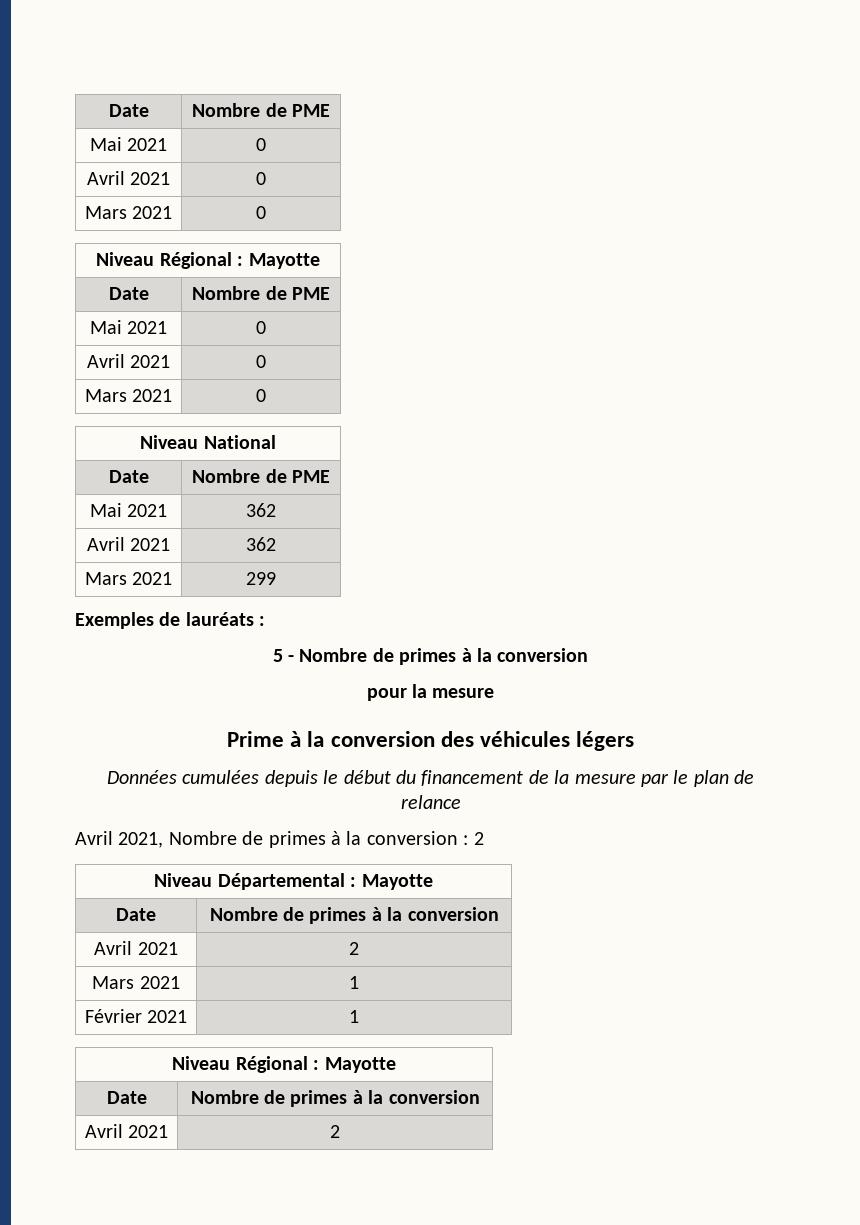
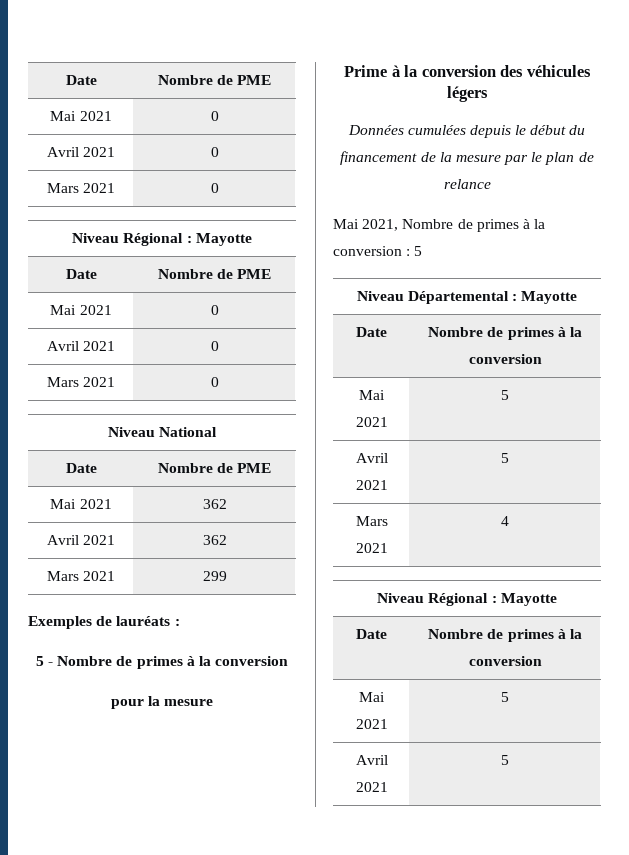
[75,831,113,845] Avril -> [333,219,359,229] Mai
[473,832,484,845] 2 -> [414,246,423,256] 5
[94,941,178,955] [349,942,359,955] [92,976,180,989] [349,976,359,989] [84,1009,188,1023] [349,1010,359,1023] // Avril 2021 | 2 // Mars 2021 | 1 // Février 2021 | 1 -> [359,390,385,400] [355,417,388,427] [501,390,509,400] [355,453,388,463] [355,480,388,490] [501,453,509,463] [355,516,388,526] [355,543,388,553] [501,516,509,526] // Mai 2021 | 5 // Avril 2021 | 5 // Mars 2021 | 4
[84,1124,169,1138] [330,1125,340,1138] // Avril 2021 | 2 -> [359,692,385,702] [355,719,388,729] [501,692,509,702] [355,755,388,765] [355,782,388,792] [501,755,509,765] // Mai 2021 | 5 // Avril 2021 | 5

